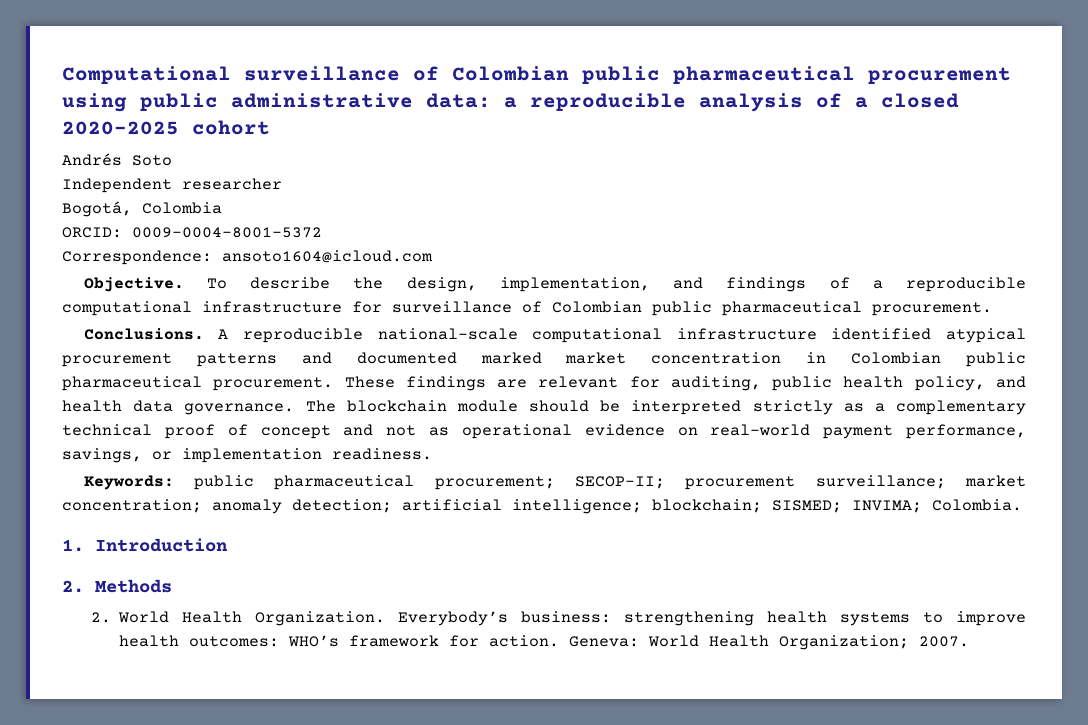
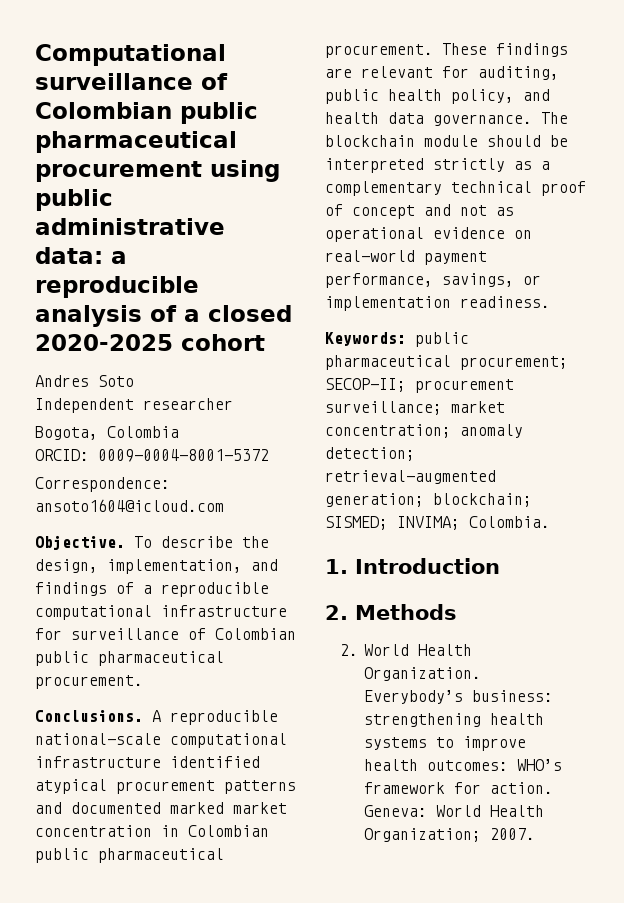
[62,153,122,166] Andrés -> [35,375,89,387] Andres
[62,201,132,217] Bogotá, -> [35,426,98,440] Bogota,
[402,499,642,514] artificial intelligence; -> [325,470,496,484] [325,493,424,507] retrieval-augmented generation;

